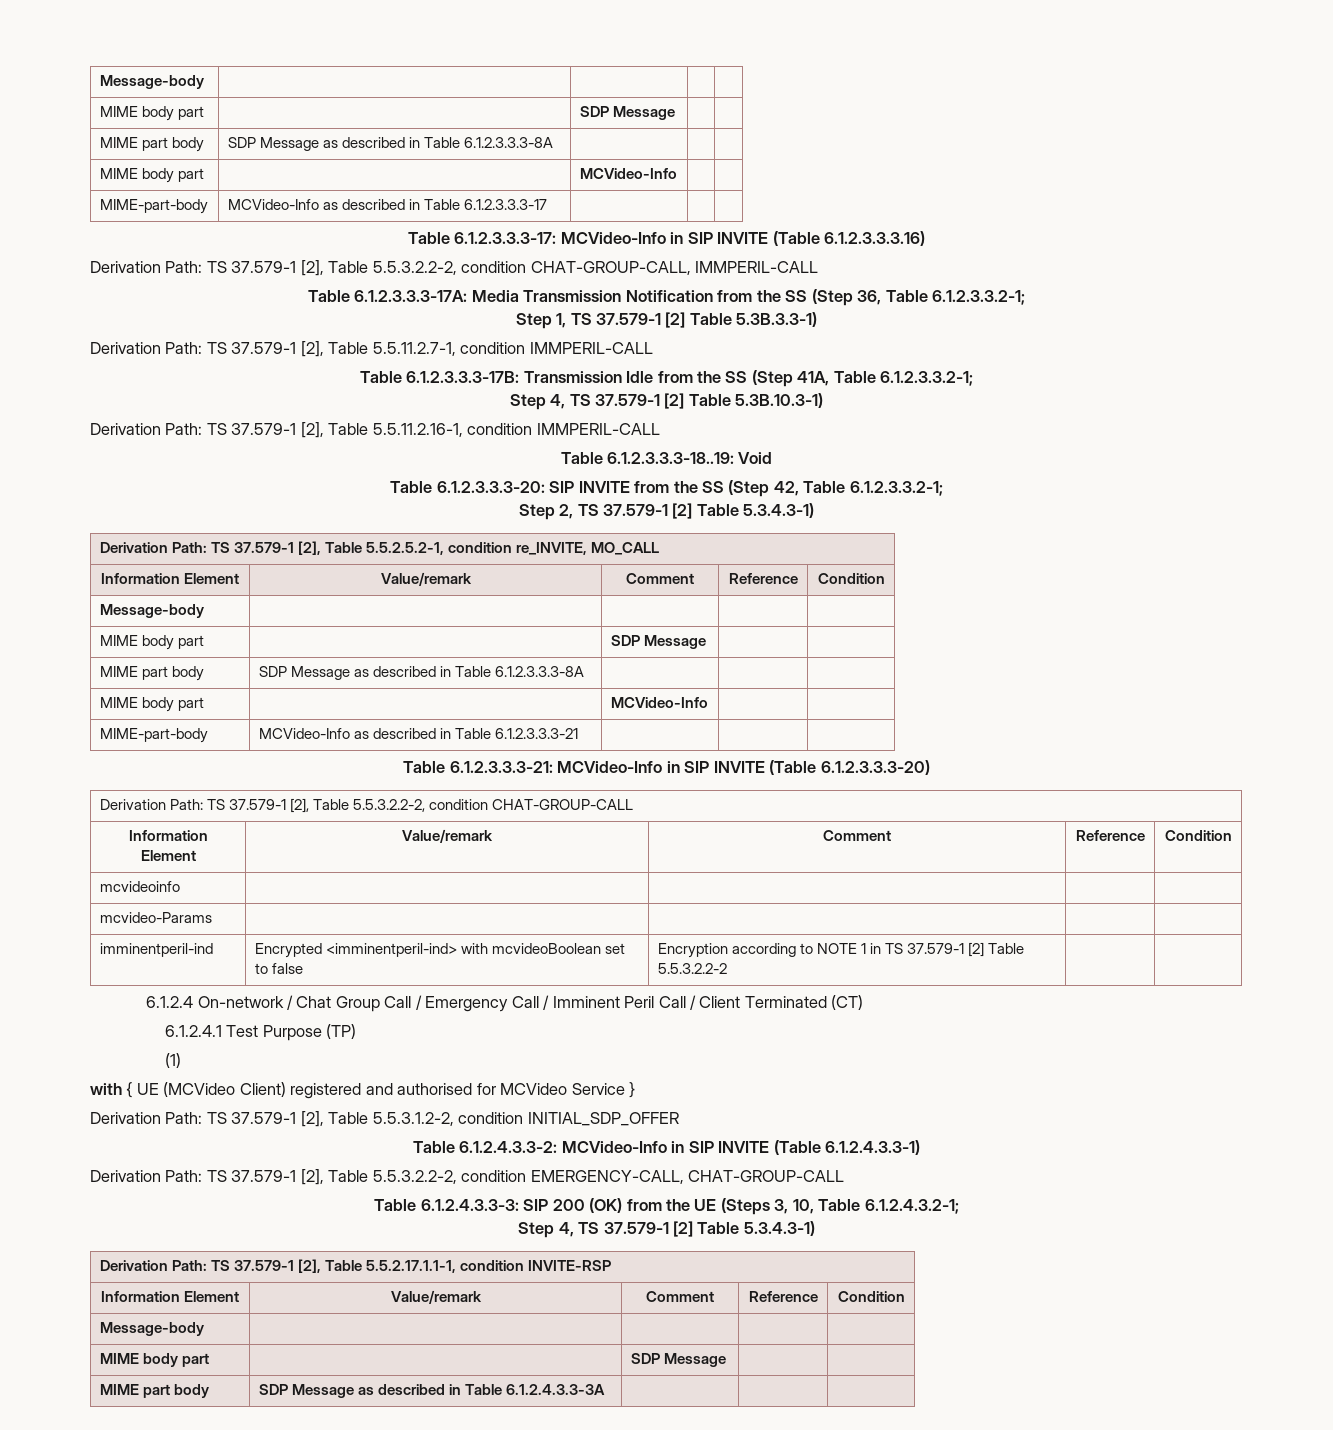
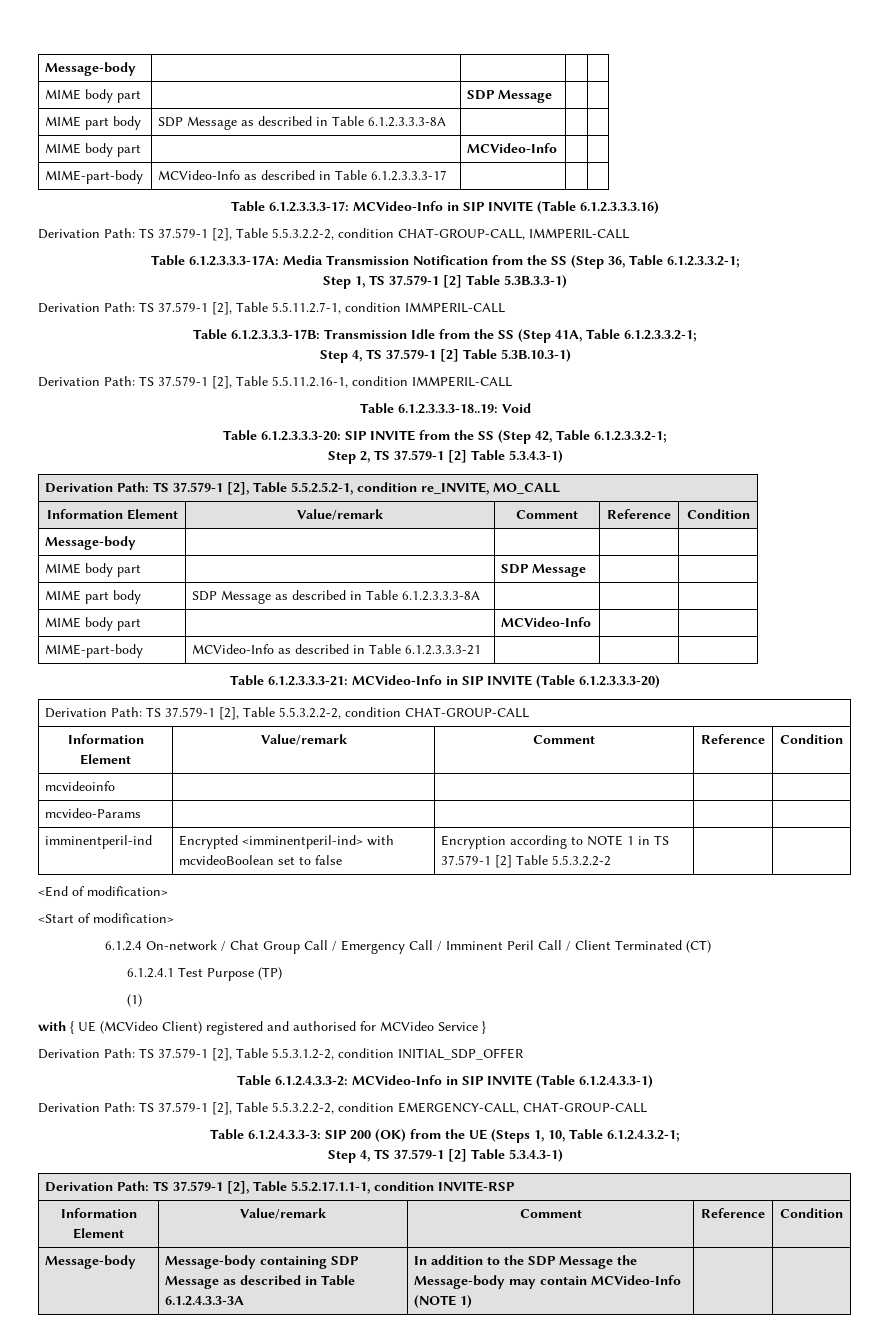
(727, 968) none -> [38,886,168,897] [38,913,174,923] // <End of modification> // <Start of modification>
[774,1199,789,1214] 3, -> [534,1130,544,1142] 1,
[99,1353,209,1367] [630,1353,726,1367] [99,1384,209,1398] | | | // MIME body part | | SDP Message | | // MIME part body | -> [165,1255,328,1269] Message-body containing
(605, 1389) none -> [414,1255,638,1269] [414,1275,682,1289] [414,1295,473,1308] In addition to the SDP Message the Message-body may contain MCVideo-Info (NOTE 1)

